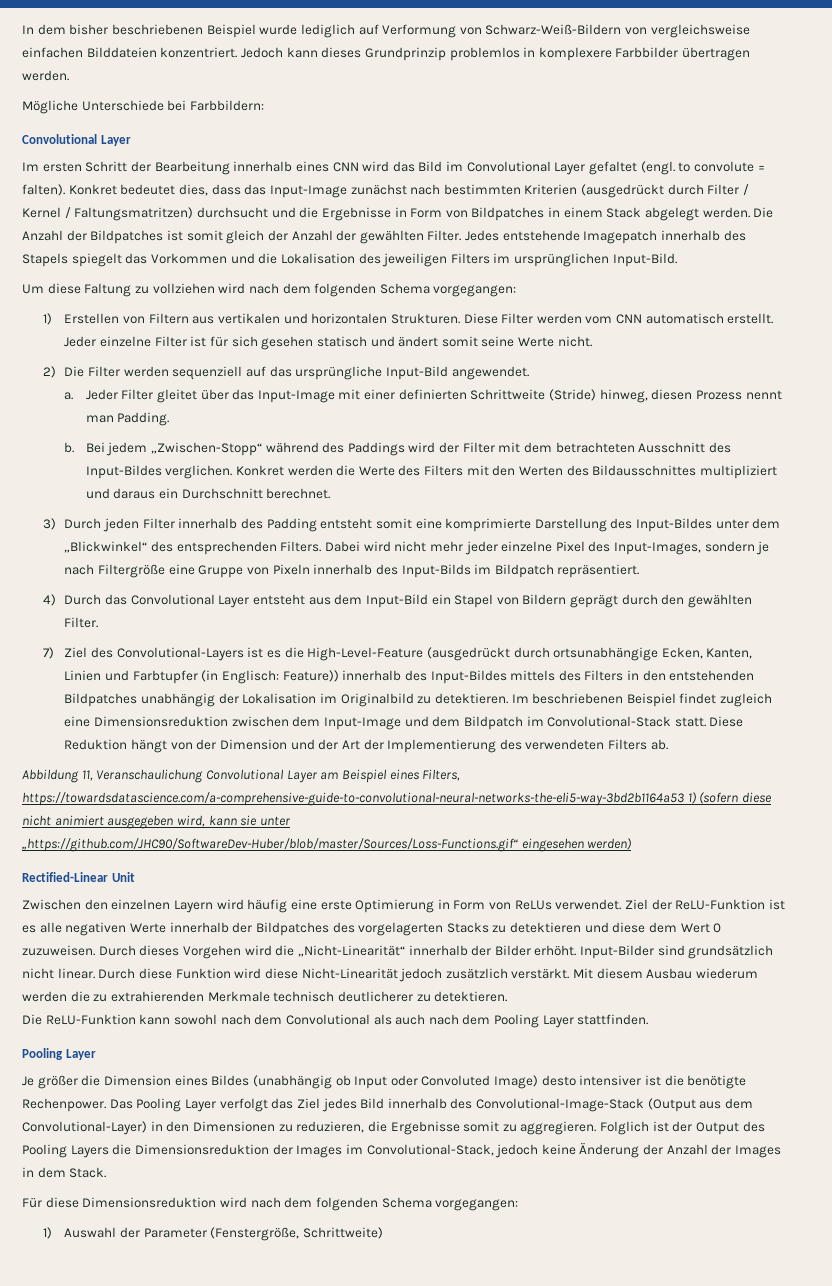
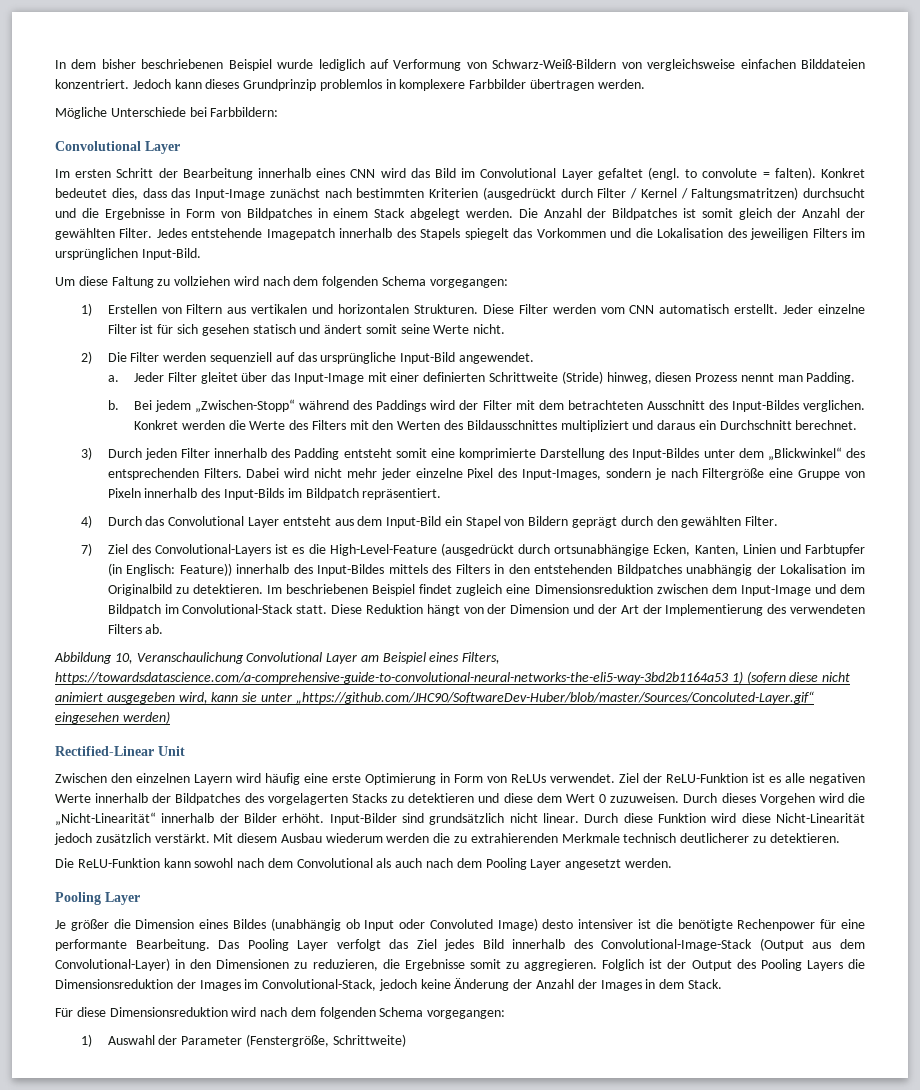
[81,770,93,781] 11, -> [114,653,133,664] 10,
[21,838,519,852] „https://github.com/JHC90/SoftwareDev-Huber/blob/master/Sources/Loss-Functions.gif“ -> [295,691,814,704] „https://github.com/JHC90/SoftwareDev-Huber/blob/master/Sources/Concoluted-Layer.gif“
[577,1014,649,1025] stattfinden. -> [565,858,672,870] angesetzt werden.
[22,1098,106,1112] Rechenpower. -> [737,919,865,931] [55,939,210,951] Rechenpower für eine performante Bearbeitung.

